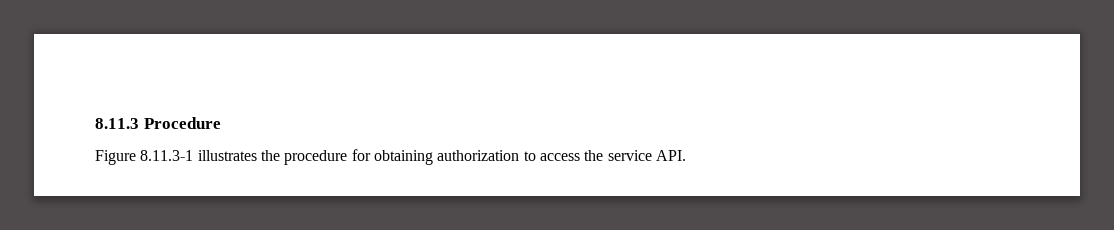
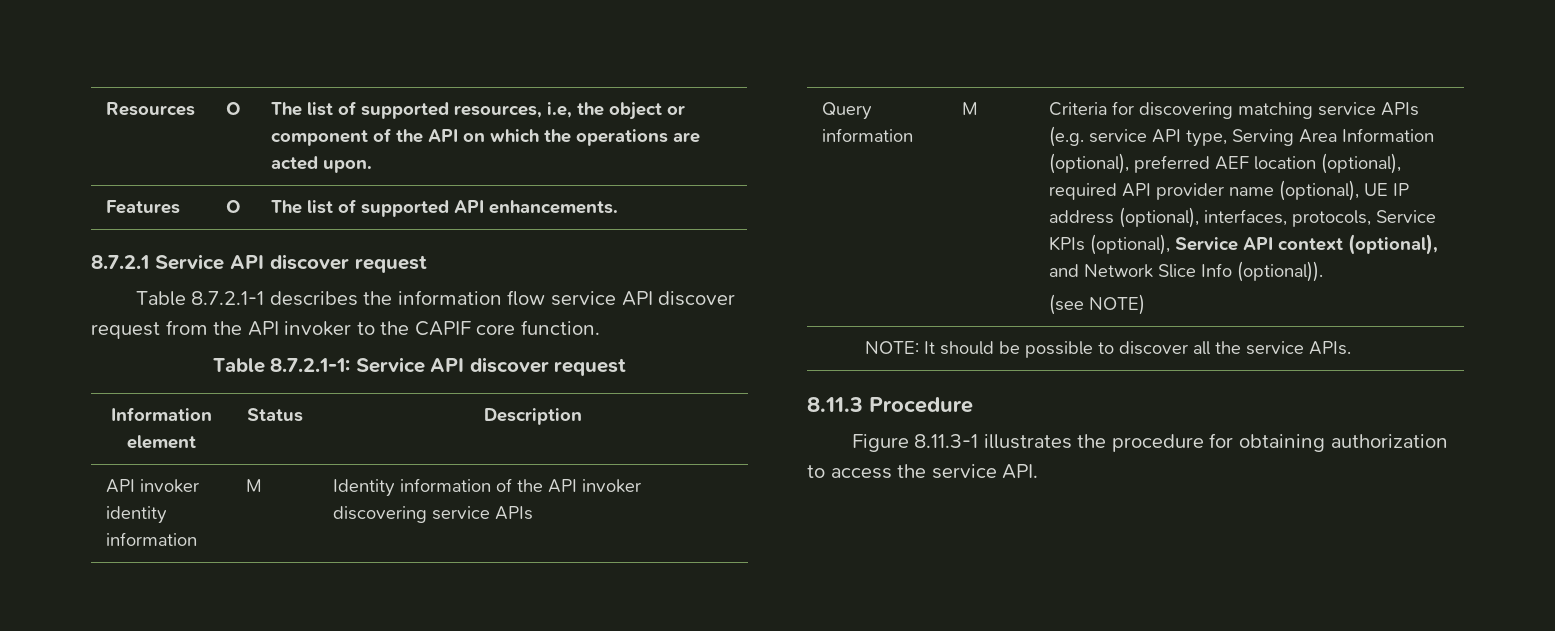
(95, 123) none -> [105,102,195,116] [226,102,241,115] [270,101,685,120] [270,128,700,146] [270,156,372,173] [105,200,180,214] [226,200,241,213] [270,199,618,217] [91,254,427,273] [135,290,736,306] [91,320,600,339] [212,357,627,376] [111,407,212,421] [127,435,196,449] [247,408,303,422] [484,408,582,425] [105,479,199,493] [105,506,167,524] [105,532,197,546] [245,479,262,492] [332,478,641,497] [332,506,533,523] [821,102,872,120] [821,128,913,142] [961,102,978,115] [1048,101,1419,119] [1048,126,1434,147] [1048,153,1401,174] [1048,180,1409,201] [1048,207,1436,228] [1048,234,1438,255] [1048,261,1323,282] [1048,294,1145,315] [864,341,1351,358] Resources | O | The list of supported resources, i.e, the object or component of the API on which the operations are acted upon. // Features | O | The list of supported API enhancements. // 8.7.2.1 Service API discover request // Table 8.7.2.1-1 describes the information flow service API discover request from the API invoker to the CAPIF core function. // Table 8.7.2.1-1: Service API discover request // Information element | Status | Description // API invoker identity information | M | Identity information of the API invoker discovering service APIs // Query information | M | Criteria for discovering matching service APIs (e.g. service API type, Serving Area Information (optional), preferred AEF location (optional), required API provider name (optional), UE IP address (optional), interfaces, protocols, Service KPIs (optional), Service API context (optional), and Network Slice Info (optional)). // (see NOTE) // NOTE: It should be possible to discover all the service APIs. //

